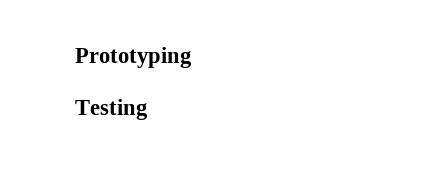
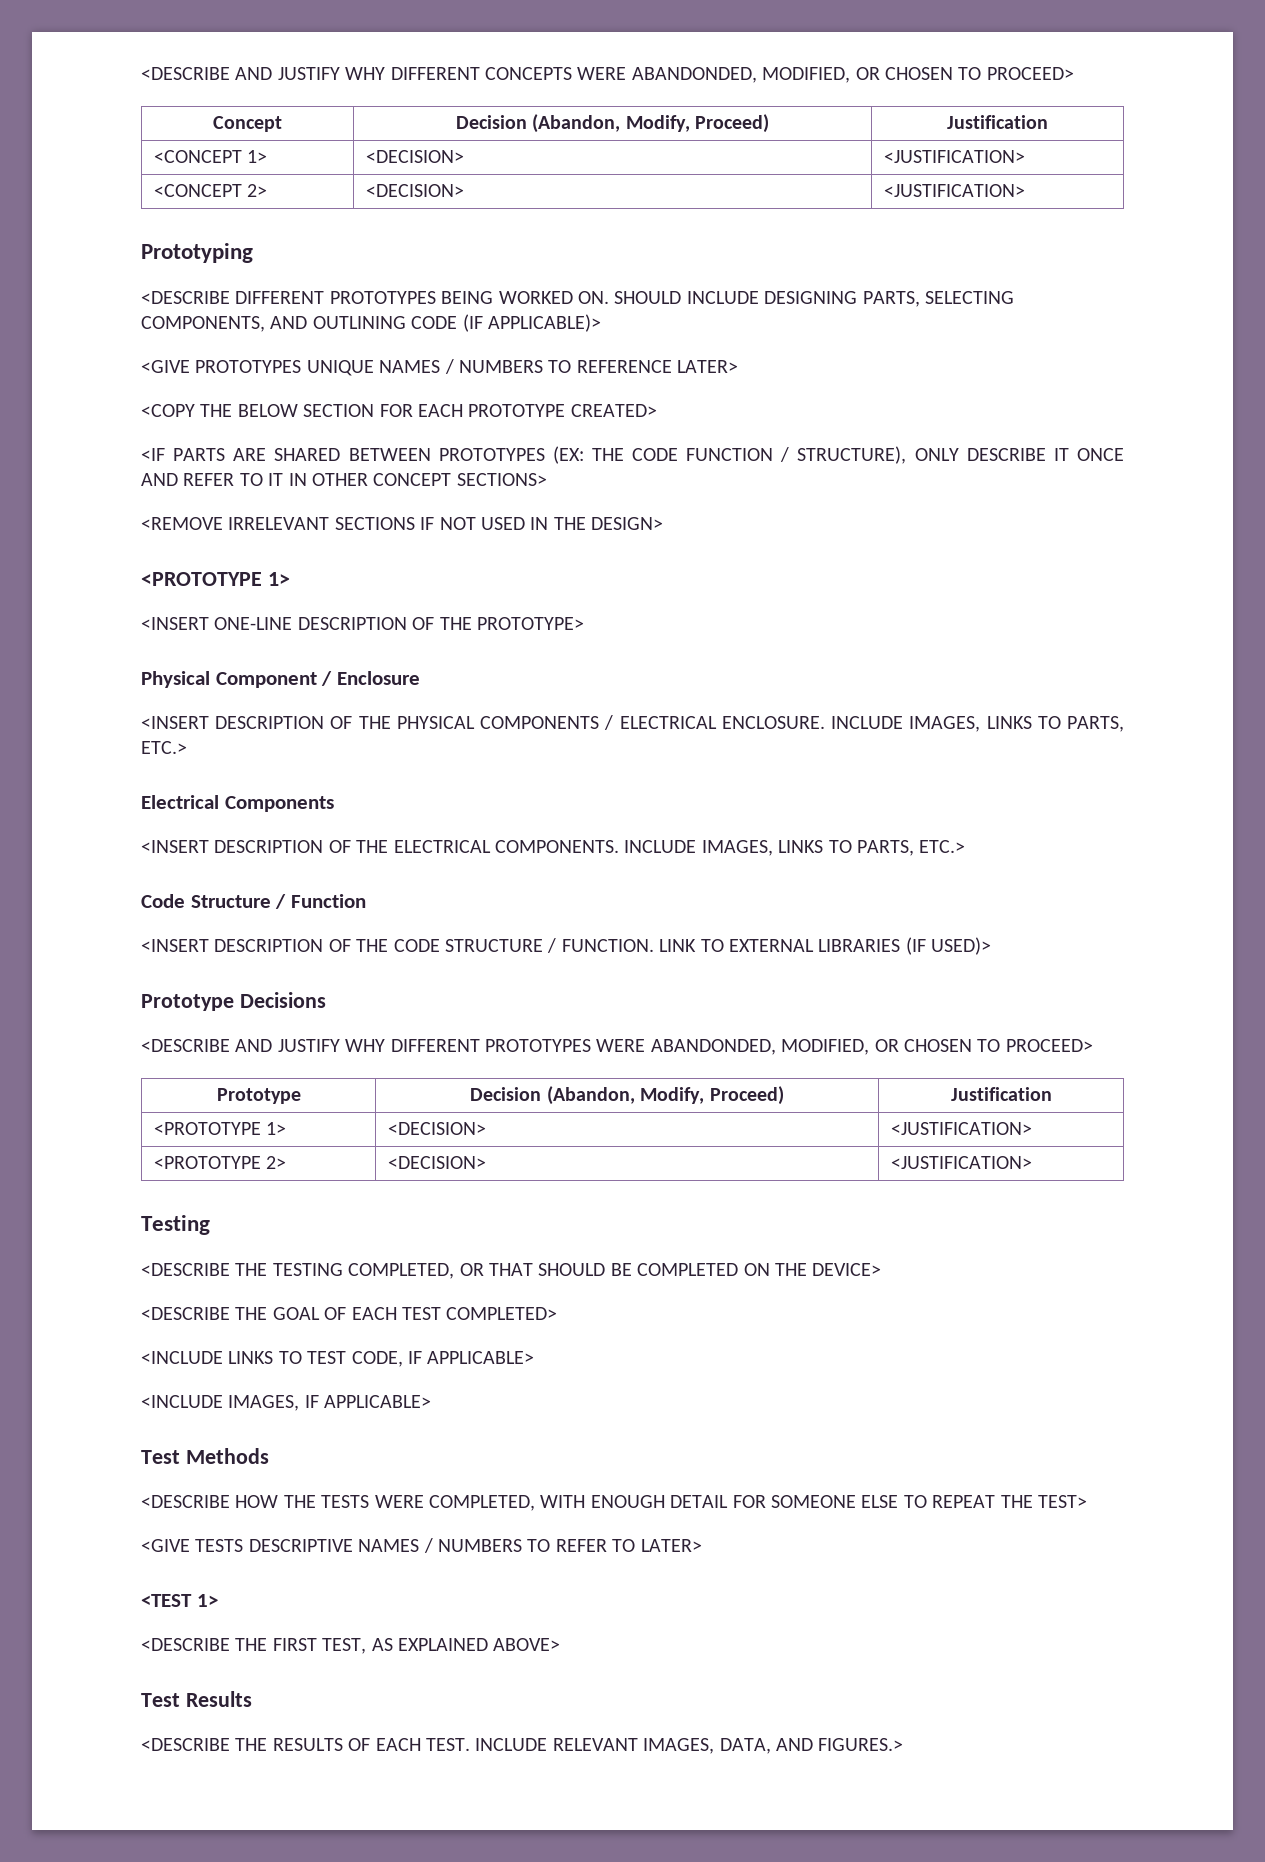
[75,47,192,68] [75,99,148,120] Prototyping // Testing -> [141,67,1074,83] [213,116,282,132] [455,114,770,133] [947,115,1048,129] [153,150,268,163] [365,150,464,163] [883,150,1025,163] [153,184,268,197] [365,184,464,197] [883,184,1025,197] [141,243,253,263] [141,291,1014,307] [141,314,601,332] [141,359,739,376] [141,404,657,417] [141,446,1124,464] [141,473,547,486] [141,517,664,530] [141,572,290,586] [141,617,584,630] [141,671,421,688] [141,715,1125,732] [141,741,187,754] [141,795,334,812] [141,840,966,856] [141,894,367,909] [141,937,992,955] [141,992,326,1011] [141,1039,1093,1055] [216,1088,301,1104] [470,1086,784,1105] [950,1087,1052,1101] [153,1122,287,1135] [387,1122,486,1135] [890,1122,1032,1135] [153,1156,287,1169] [387,1156,486,1169] [890,1156,1032,1169] [141,1215,210,1235] [141,1263,882,1279] [141,1307,558,1320] [141,1351,535,1367] [141,1395,432,1411] [141,1448,269,1464] [141,1495,1087,1511] [141,1538,702,1553] [141,1594,218,1607] [141,1638,561,1654] [141,1691,252,1707] [141,1738,904,1754] <DESCRIBE AND JUSTIFY WHY DIFFERENT CONCEPTS WERE ABANDONDED, MODIFIED, OR CHOSEN TO PROCEED> // Concept | Decision (Abandon, Modify, Proceed) | Justification // <CONCEPT 1> | <DECISION> | <JUSTIFICATION> // <CONCEPT 2> | <DECISION> | <JUSTIFICATION> // Prototyping // <DESCRIBE DIFFERENT PROTOTYPES BEING WORKED ON. SHOULD INCLUDE DESIGNING PARTS, SELECTING COMPONENTS, AND OUTLINING CODE (IF APPLICABLE)> // <GIVE PROTOTYPES UNIQUE NAMES / NUMBERS TO REFERENCE LATER> // <COPY THE BELOW SECTION FOR EACH PROTOTYPE CREATED> // <IF PARTS ARE SHARED BETWEEN PROTOTYPES (EX: THE CODE FUNCTION / STRUCTURE), ONLY DESCRIBE IT ONCE AND REFER TO IT IN OTHER CONCEPT SECTIONS> // <REMOVE IRRELEVANT SECTIONS IF NOT USED IN THE DESIGN> // <PROTOTYPE 1> // <INSERT ONE-LINE DESCRIPTION OF THE PROTOTYPE> // Physical Component / Enclosure // <INSERT DESCRIPTION OF THE PHYSICAL COMPONENTS / ELECTRICAL ENCLOSURE. INCLUDE IMAGES, LINKS TO PARTS, ETC.> // Electrical Components // <INSERT DESCRIPTION OF THE ELECTRICAL COMPONENTS. INCLUDE IMAGES, LINKS TO PARTS, ETC.> // Code Structure / Function // <INSERT DESCRIPTION OF THE CODE STRUCTURE / FUNCTION. LINK TO EXTERNAL LIBRARIES (IF USED)> // Prototype Decisions // <DESCRIBE AND JUSTIFY WHY DIFFERENT PROTOTYPES WERE ABANDONDED, MODIFIED, OR CHOSEN TO PROCEED> // Prototype | Decision (Abandon, Modify, Proceed) | Justification // <PROTOTYPE 1> | <DECISION> | <JUSTIFICATION> // <PROTOTYPE 2> | <DECISION> | <JUSTIFICATION> // Testing // <DESCRIBE THE TESTING COMPLETED, OR THAT SHOULD BE COMPLETED ON THE DEVICE> // <DESCRIBE THE GOAL OF EACH TEST COMPLETED> // <INCLUDE LINKS TO TEST CODE, IF APPLICABLE> // <INCLUDE IMAGES, IF APPLICABLE> // Test Methods // <DESCRIBE HOW THE TESTS WERE COMPLETED, WITH ENOUGH DETAIL FOR SOMEONE ELSE TO REPEAT THE TEST> // <GIVE TESTS DESCRIPTIVE NAMES / NUMBERS TO REFER TO LATER> // <TEST 1> // <DESCRIBE THE FIRST TEST, AS EXPLAINED ABOVE> // Test Results // <DESCRIBE THE RESULTS OF EACH TEST. INCLUDE RELEVANT IMAGES, DATA, AND FIGURES.>

